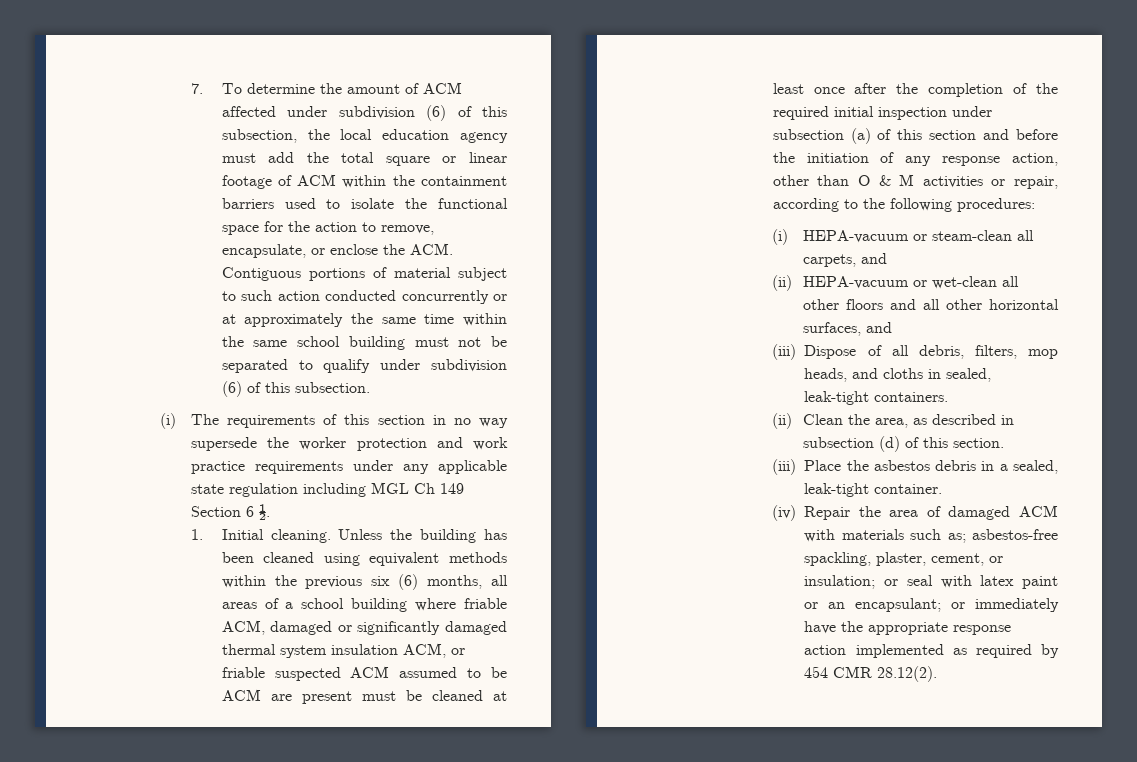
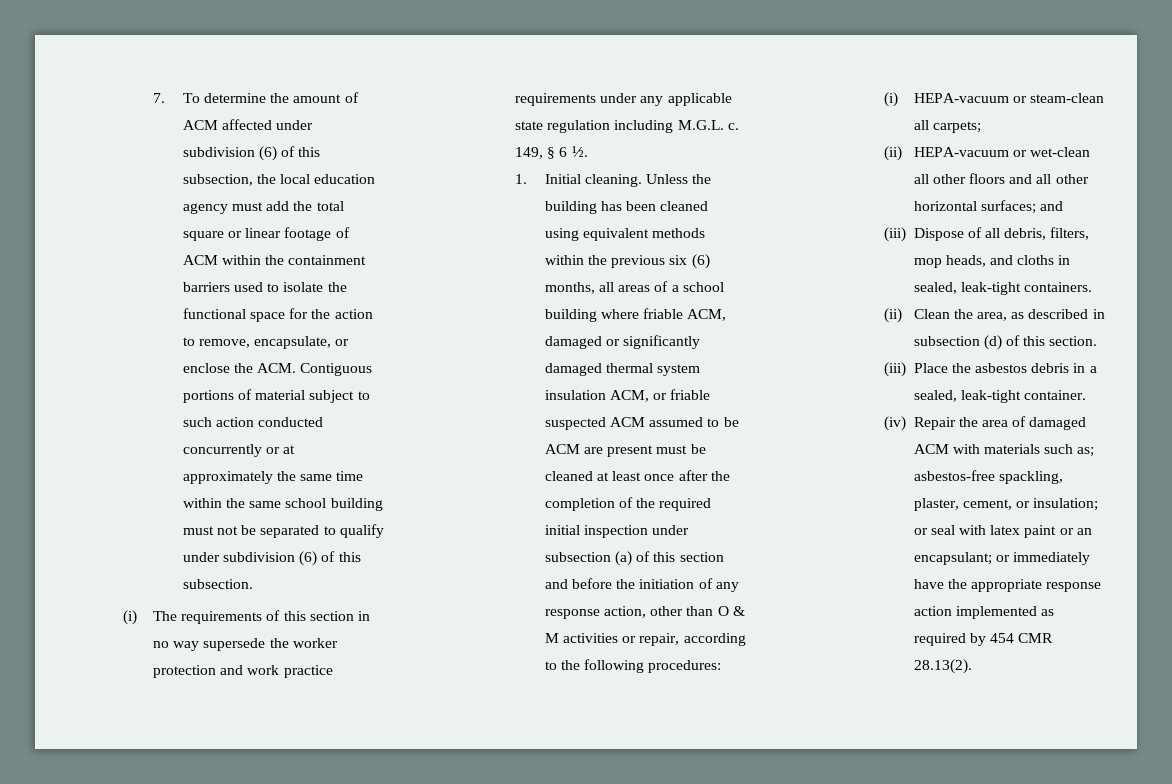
[371,482,465,494] [191,506,242,517] MGL Ch 149 Section -> [677,120,739,130] [515,147,556,159] M.G.L. c. 149, §
[803,253,888,267] carpets, and -> [932,121,981,133] carpets;
[803,322,862,336] surfaces, -> [980,200,1036,214] surfaces;
[877,666,938,682] 28.12(2). -> [913,659,972,674] 28.13(2).

